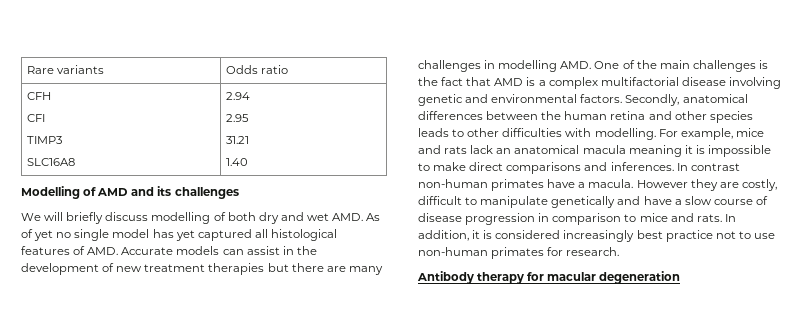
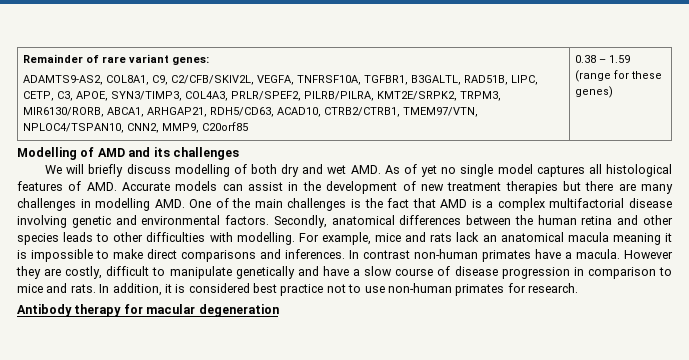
[26,65,104,74] [225,65,288,74] [26,92,51,100] [26,114,45,122] [26,136,62,144] [26,158,75,166] [225,92,250,100] [225,114,249,122] [225,136,249,144] [225,158,248,166] Rare variants | Odds ratio // CFH // CFI // TIMP3 // SLC16A8 | 2.94 // 2.95 // 31.21 // 1.40 -> [22,54,209,65] [22,75,538,85] [22,91,501,101] [22,107,478,117] [22,122,248,133] [574,55,630,63] [574,70,662,82] [574,86,613,98] Remainder of rare variant genes: // ADAMTS9-AS2, COL8A1, C9, C2/CFB/SKIV2L, VEGFA, TNFRSF10A, TGFBR1, B3GALTL, RAD51B, LIPC, CETP, C3, APOE, SYN3/TIMP3, COL4A3, PRLR/SPEF2, PILRB/PILRA, KMT2E/SRPK2, TRPM3, MIR6130/RORB, ABCA1, ARHGAP21, RDH5/CD63, ACAD10, CTRB2/CTRB1, TMEM97/VTN, NPLOC4/TSPAN10, CNN2, MMP9, C20orf85 | 0.38 – 1.59 (range for these genes)
[152,229,252,241] has yet captured -> [536,165,585,177] captures
[563,230,635,242] increasingly -> (250, 288) none

